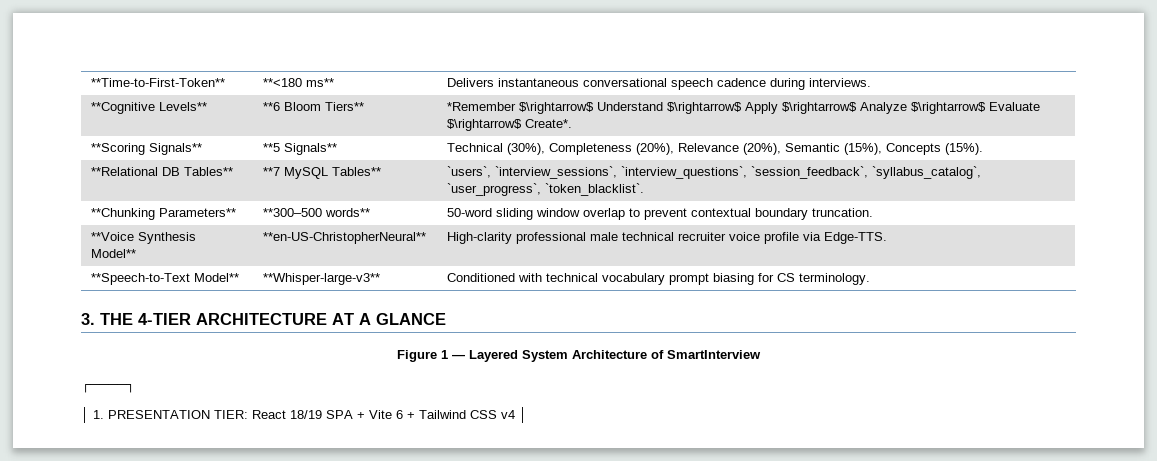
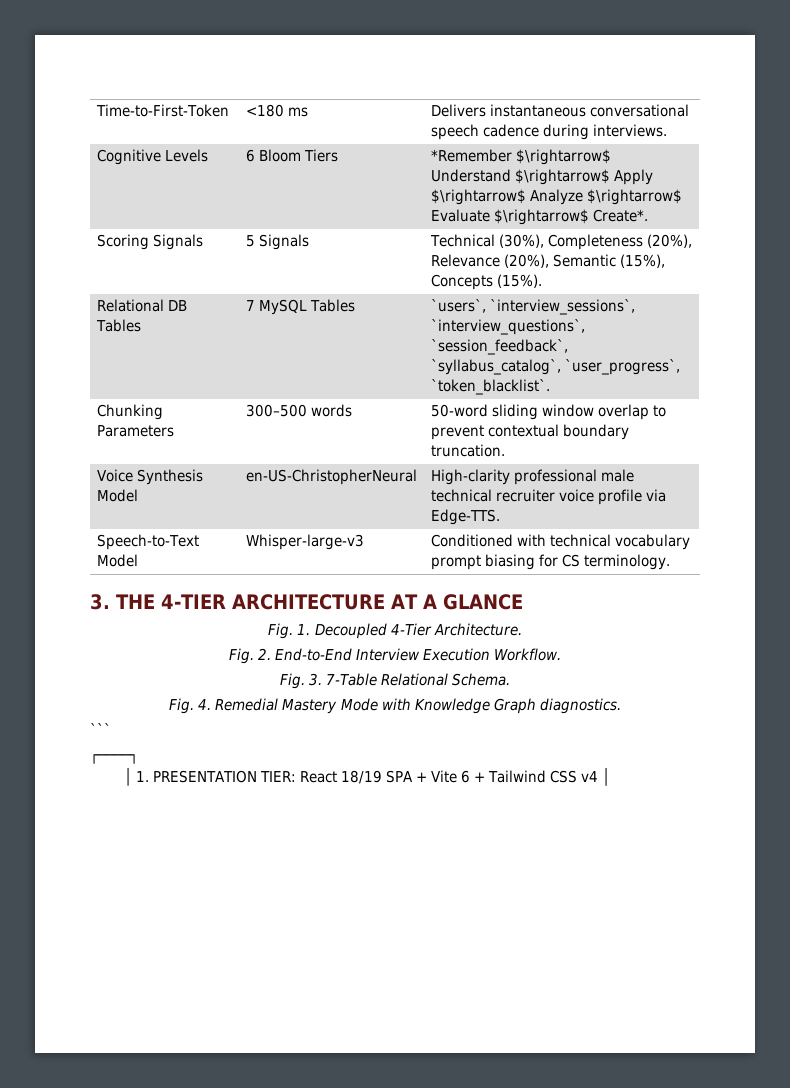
[91,78,226,87] [263,78,335,87] **Time-to-First-Token** | **<180 ms** -> [95,104,229,117] [245,104,308,117] Time-to-First-Token | <180 ms
[91,102,208,114] [263,102,365,111] **Cognitive Levels** | **6 Bloom Tiers** -> [96,149,208,165] [245,149,338,162] Cognitive Levels | 6 Bloom Tiers
[91,143,203,155] [263,143,338,155] **Scoring Signals** | **5 Signals** -> [96,234,203,250] [245,234,309,250] Scoring Signals | 5 Signals
[91,167,234,176] [263,167,382,179] **Relational DB Tables** | **7 MySQL Tables** -> [96,299,187,312] [95,319,141,332] [245,299,355,315] Relational DB Tables | 7 MySQL Tables
[91,208,237,220] [263,208,371,217] **Chunking Parameters** | **300–500 words** -> [96,404,163,420] [96,425,174,437] [245,404,352,417] Chunking Parameters | 300–500 words
[91,232,197,244] [91,249,137,258] [263,232,427,244] **Voice Synthesis Model** | **en-US-ChristopherNeural** -> [96,469,203,485] [96,489,138,502] [245,469,417,485] Voice Synthesis Model | en-US-ChristopherNeural
[91,273,240,285] [263,273,381,285] **Speech-to-Text Model** | **Whisper-large-v3** -> [96,534,199,550] [96,554,138,567] [245,534,364,550] Speech-to-Text Model | Whisper-large-v3
[397,350,761,362] Figure 1 — Layered System Architecture of SmartInterview -> [268,623,522,639] [228,648,562,664] [279,673,511,689] [169,698,621,714] [90,723,111,735] Fig. 1. Decoupled 4-Tier Architecture. // Fig. 2. End-to-End Interview Execution Workflow. // Fig. 3. 7-Table Relational Schema. // Fig. 4. Remedial Mastery Mode with Knowledge Graph diagnostics. // ```

